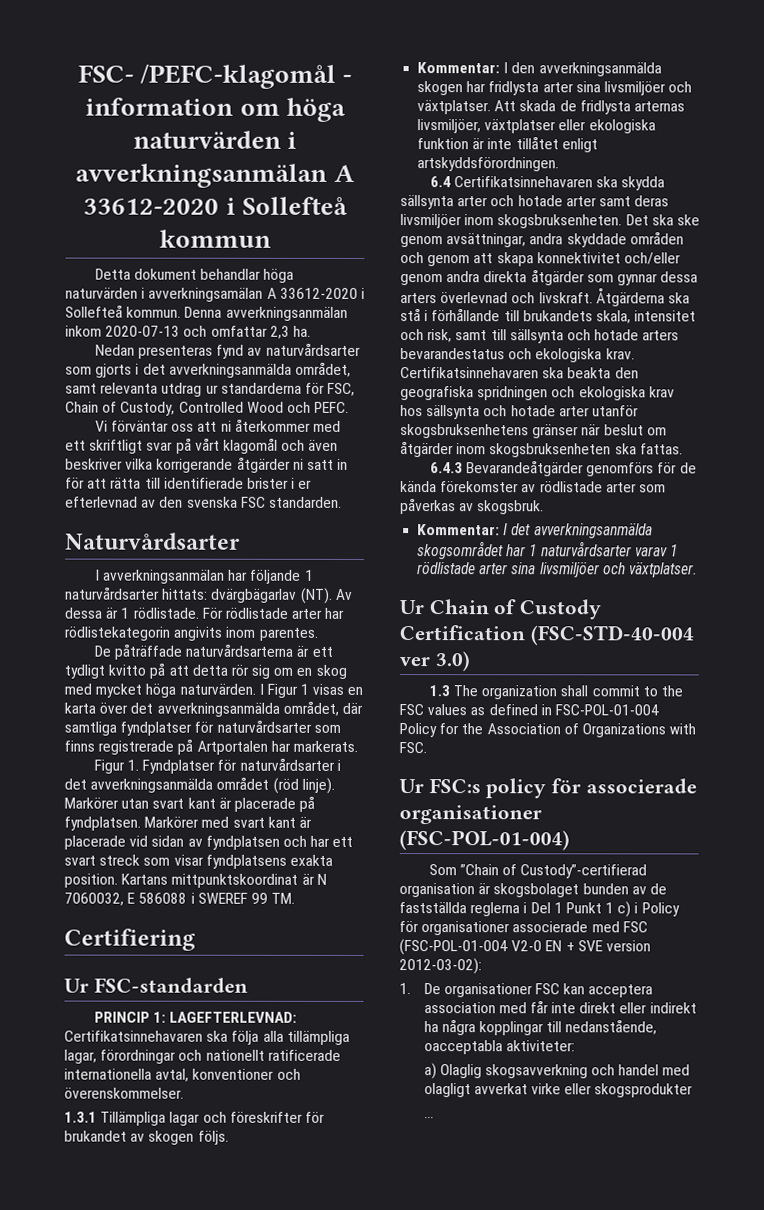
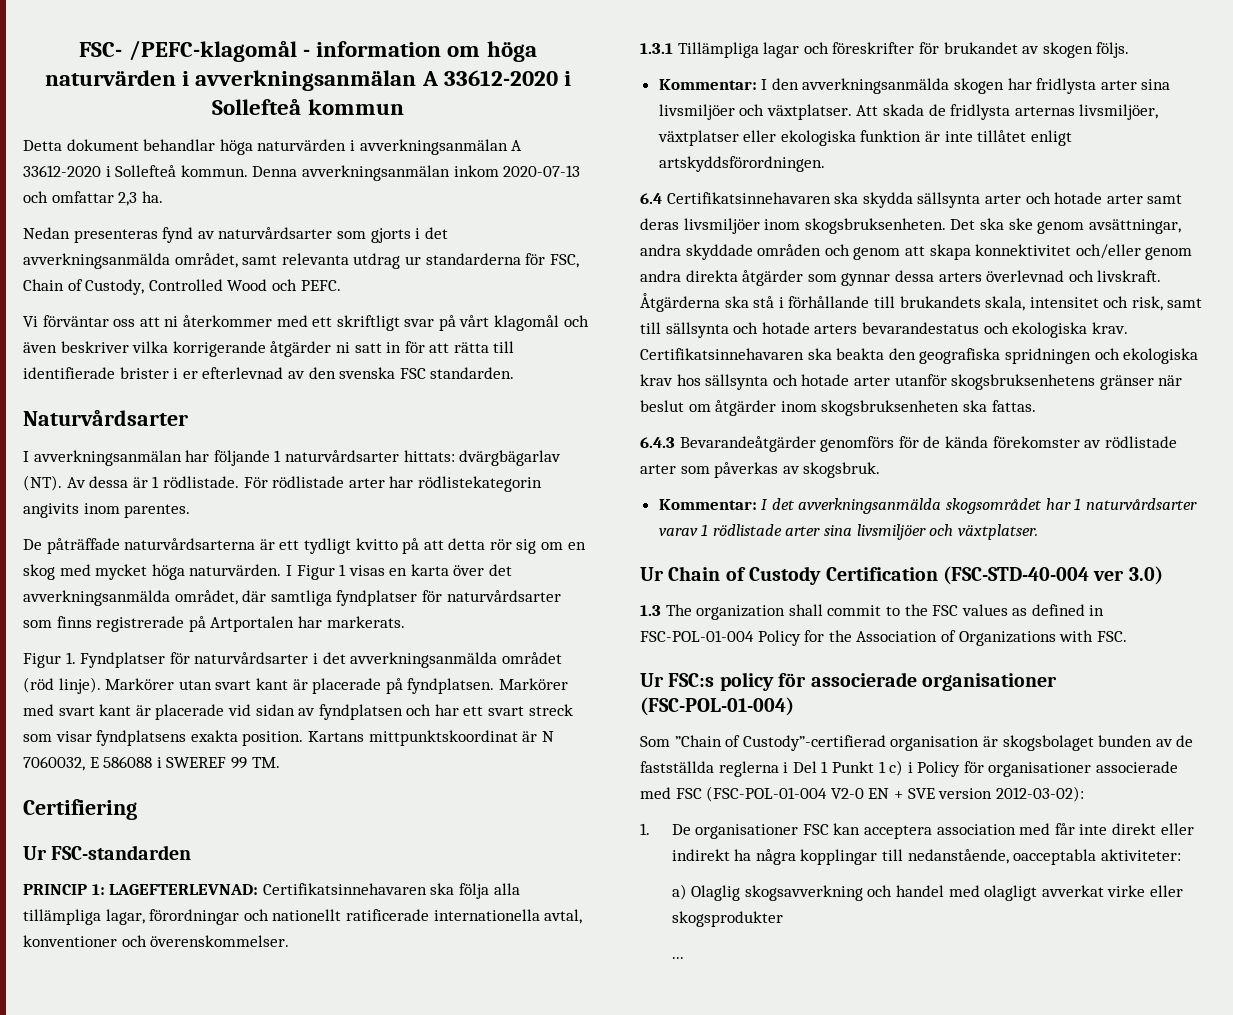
[148,287,264,302] avverkningsamälan -> [359,139,508,155] avverkningsanmälan

